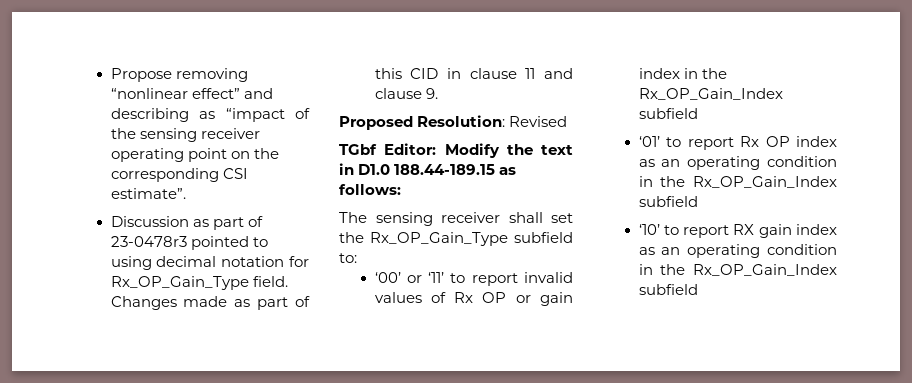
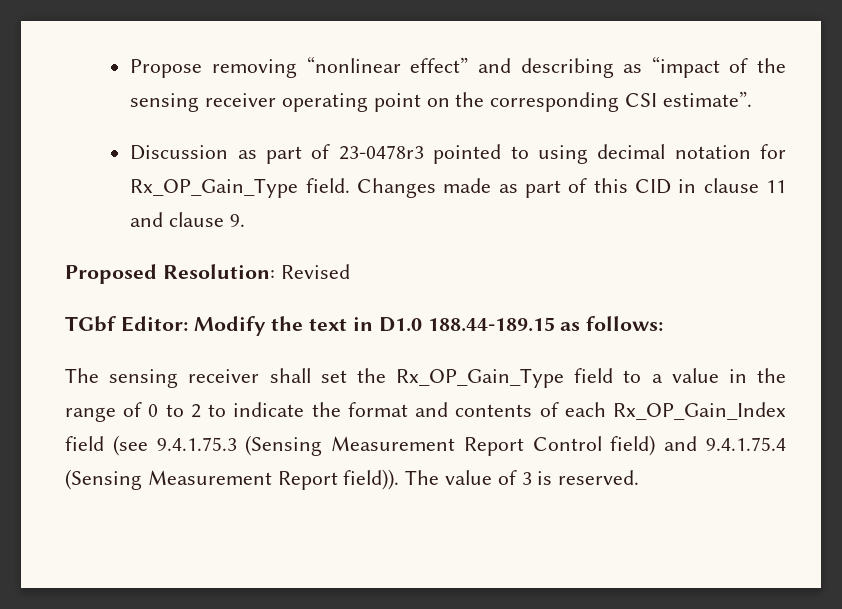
[514,232,573,243] [339,253,357,263] [374,272,573,286] [374,292,573,306] [638,68,727,79] [638,88,783,100] [638,108,698,119] [638,136,837,150] [638,156,837,170] [638,176,837,188] [638,196,698,207] [638,224,837,238] [638,244,837,258] [638,264,837,276] [638,284,698,295] subfield to: // ‘00’ or ‘11’ to report invalid values of Rx OP or gain index in the Rx_OP_Gain_Index subfield // ‘01’ to report Rx OP index as an operating condition in the Rx_OP_Gain_Index subfield // ‘10’ to report RX gain index as an operating condition in the Rx_OP_Gain_Index subfield -> [574,368,786,383] [65,402,786,422] [65,435,787,456] [65,469,640,490] field to a value in the range of 0 to 2 to indicate the format and contents of each Rx_OP_Gain_Index field (see 9.4.1.75.3 (Sensing Measurement Report Control field) and 9.4.1.75.4 (Sensing Measurement Report field)). The value of 3 is reserved.

